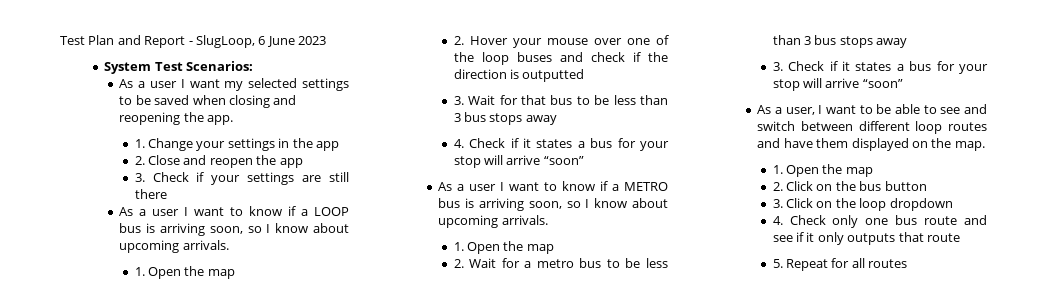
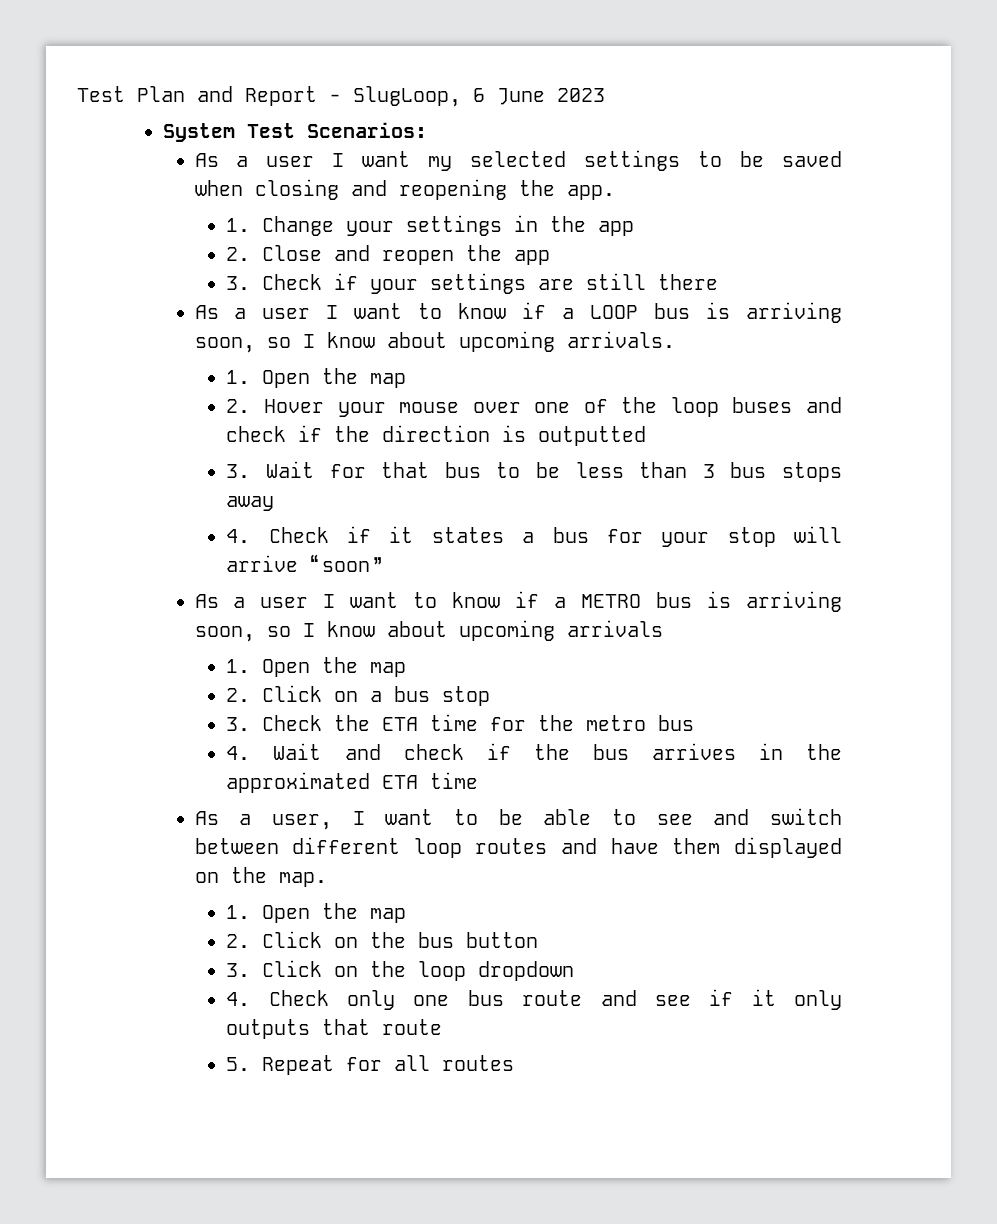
[501,215,548,225] [453,241,554,254] [453,258,668,268] [772,35,908,48] [772,61,988,74] [772,78,903,91] arrivals. // 1. Open the map // 2. Wait for a metro bus to be less than 3 bus stops away // 3. Check if it states a bus for your stop will arrive “soon” -> [566,620,663,637] [226,657,407,677] [226,685,491,706] [226,714,695,731] [226,743,843,760] [226,772,479,793] arrivals // 1. Open the map // 2. Click on a bus stop // 3. Check the ETA time for the metro bus // 4. Wait and check if the bus arrives in the approximated ETA time

